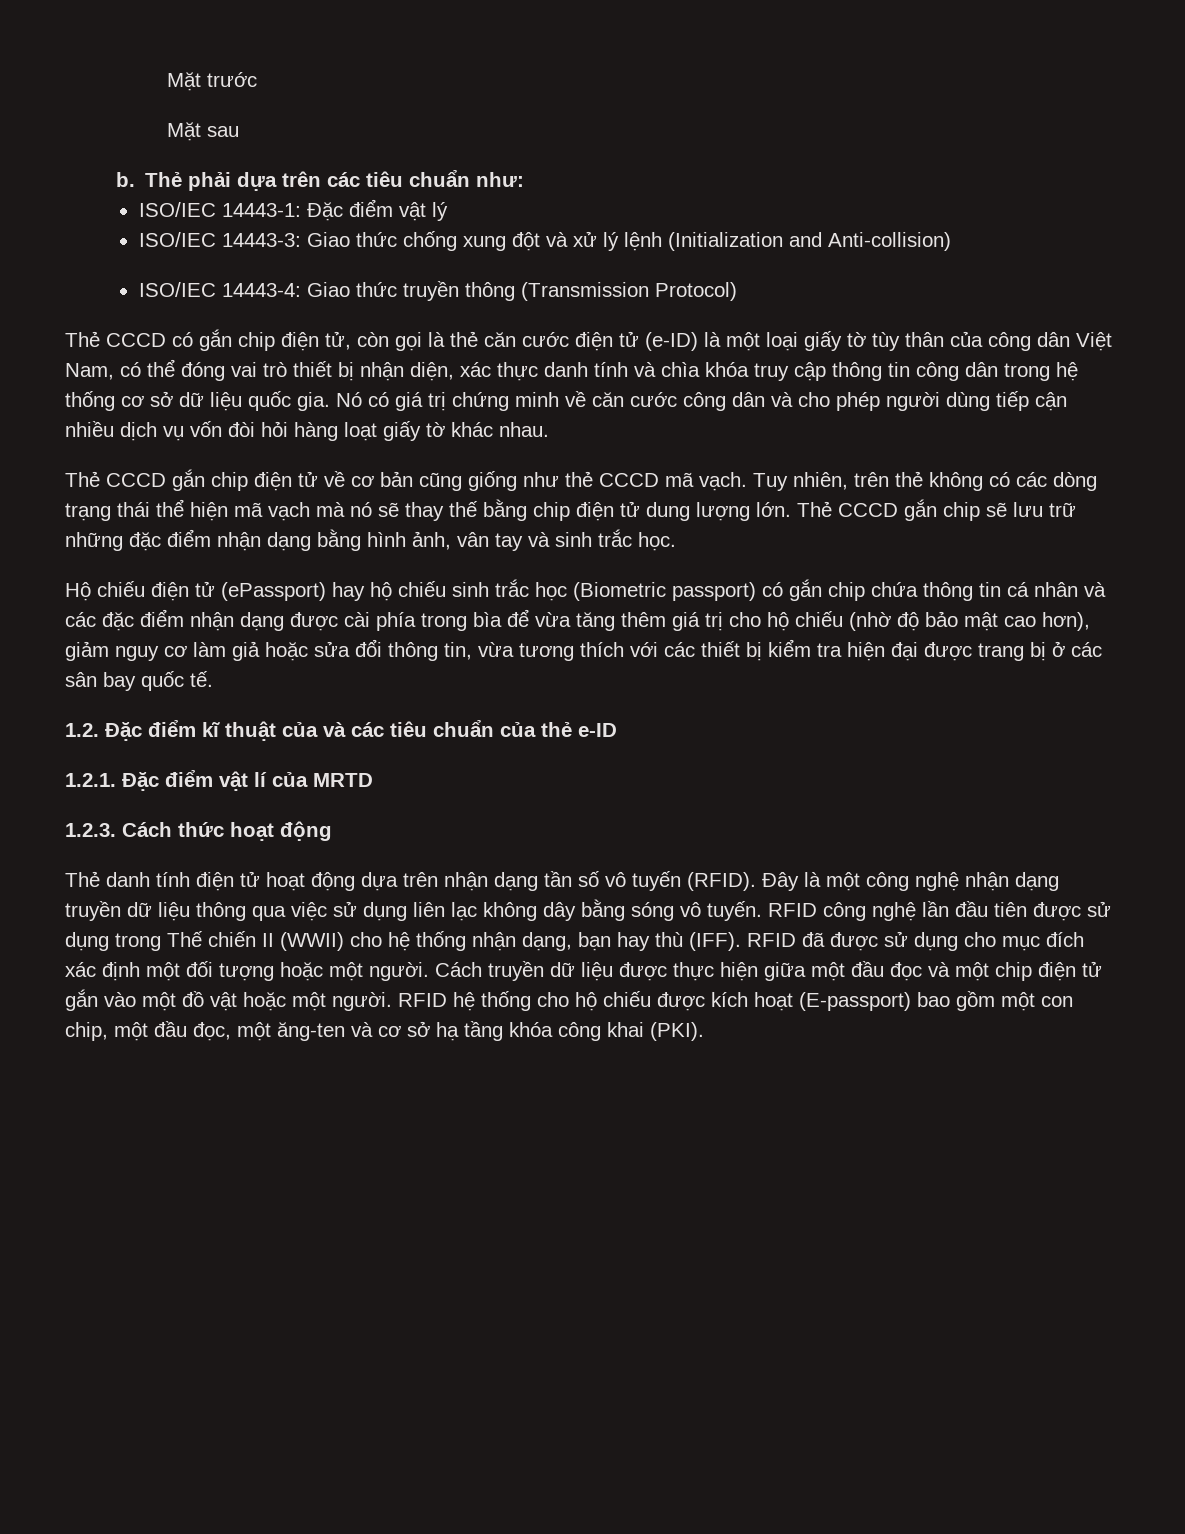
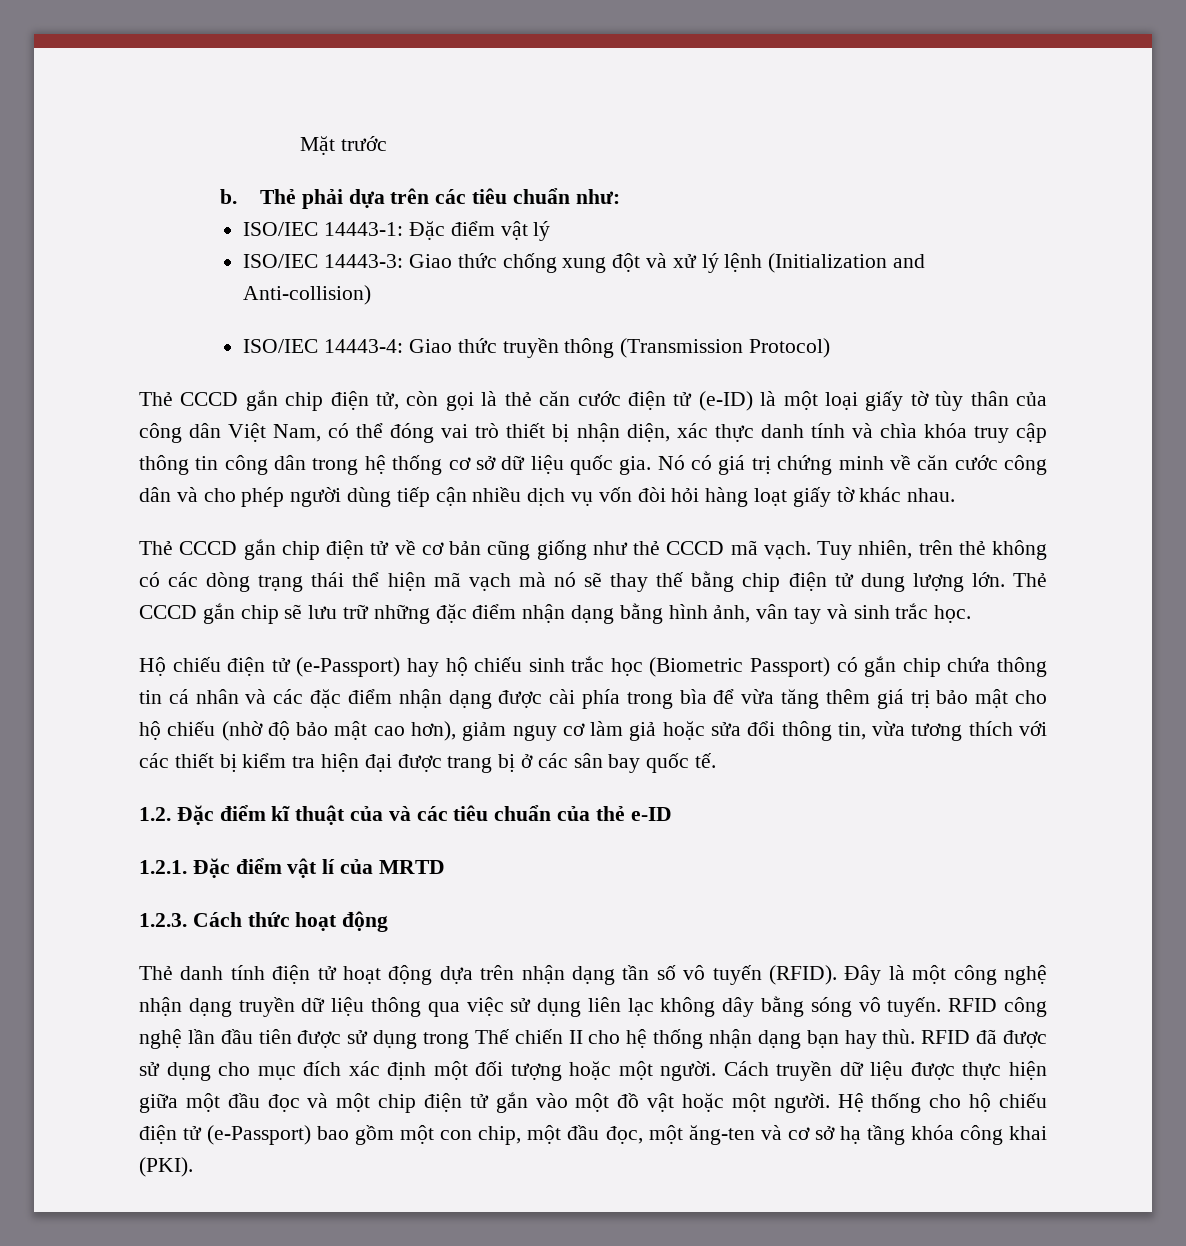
[167,122,240,141] // Mặt sau -> (388, 143) none
[172,332,193,347] có -> (239, 399) none
[221,582,326,601] (ePassport) -> [296,657,401,677] (e-Passport)
[672,582,756,601] passport) -> [750,657,831,677] Passport)
(723, 621) none -> [936,689,1009,708] bảo mật
[280,932,344,951] (WWII) -> (583, 1037) none
[522,932,572,951] dạng, -> [757,1030,801,1049] dạng
[655,932,741,951] thù (IFF). -> [882,1029,916,1044] thù.
[398,992,475,1011] RFID hệ -> [837,1093,864,1112] Hệ
[657,992,911,1011] được kích hoạt (E-passport) -> [139,1125,312,1145] điện tử (e-Passport)

